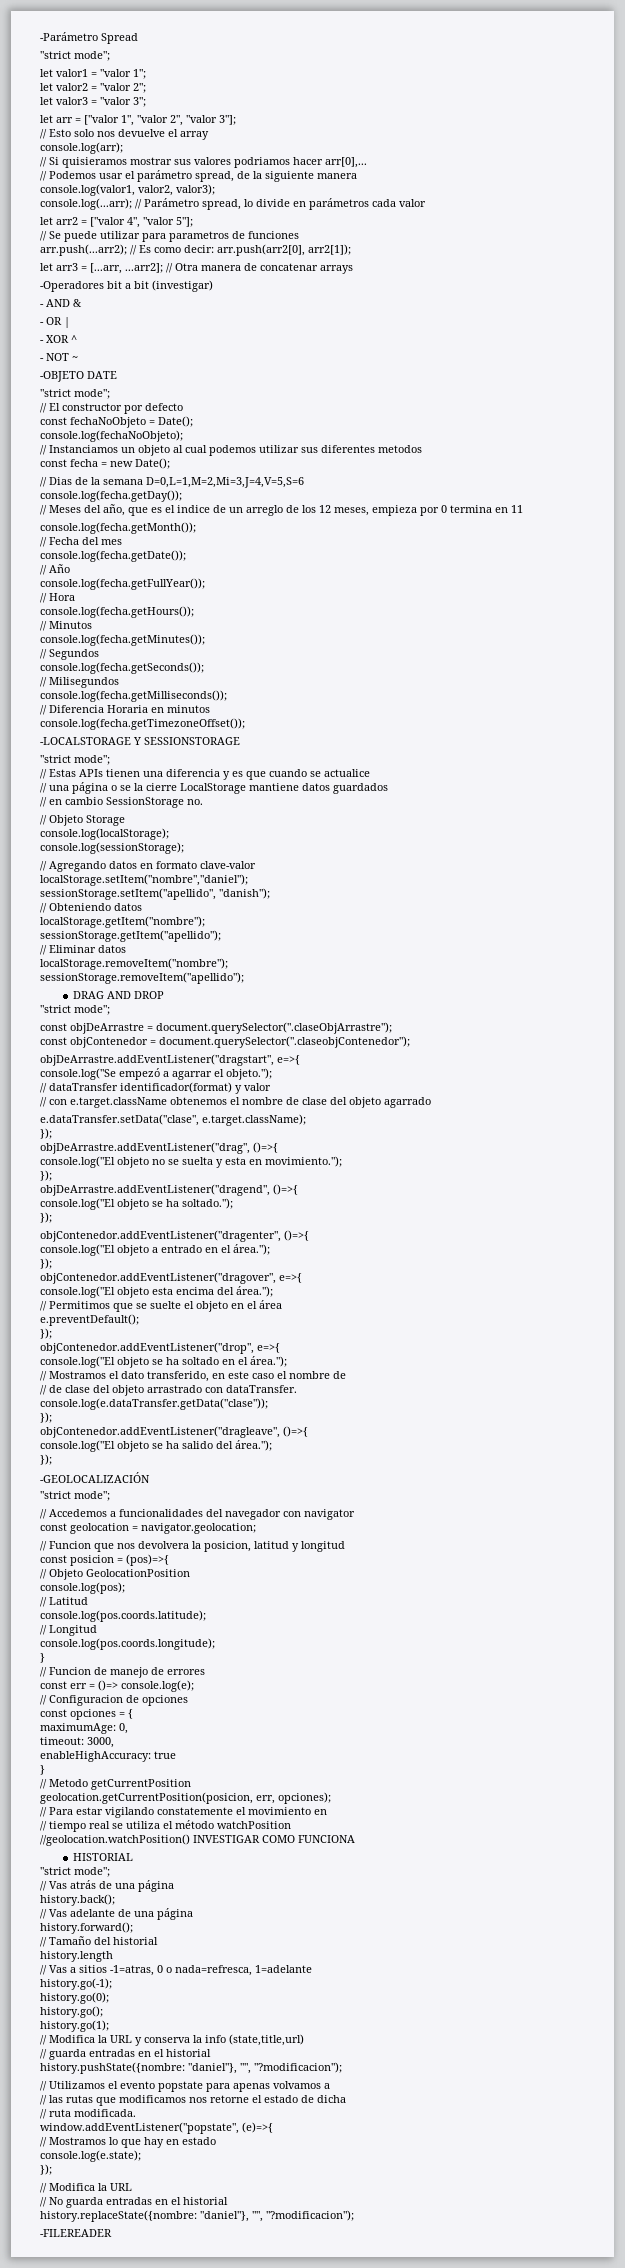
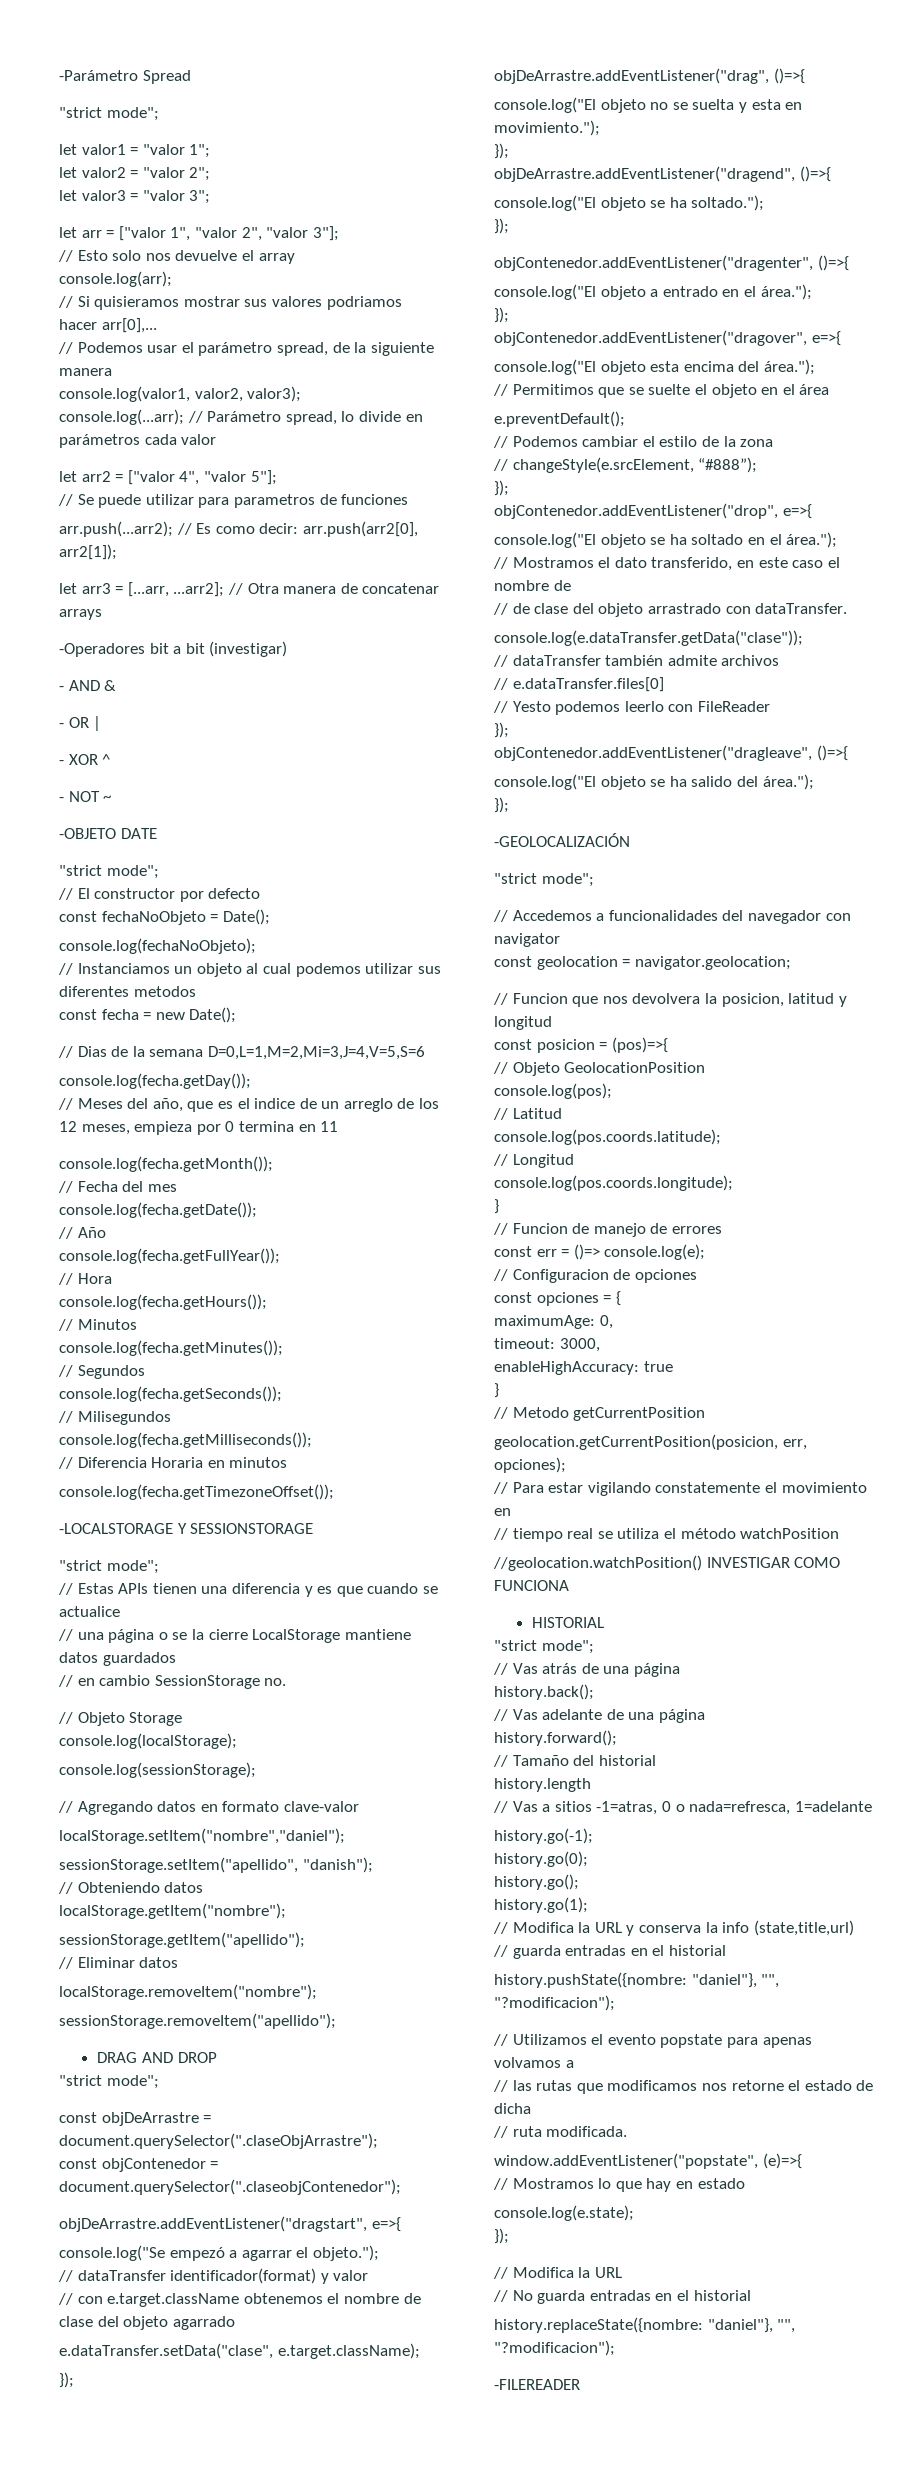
(139, 1320) none -> [493,436,774,448] [493,457,758,473] // // Podemos cambiar el estilo de la zona // // changeStyle(e.srcElement, “#888”);
(268, 1404) none -> [493,655,780,667] [493,677,664,692] [493,701,770,715] // // dataTransfer también admite archivos // // e.dataTransfer.files[0] // // Yesto podemos leerlo con FileReader

